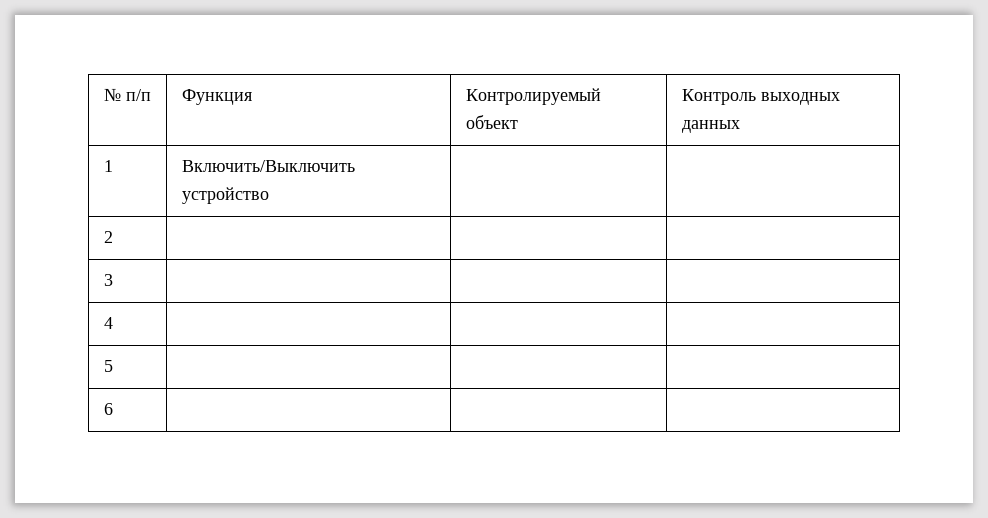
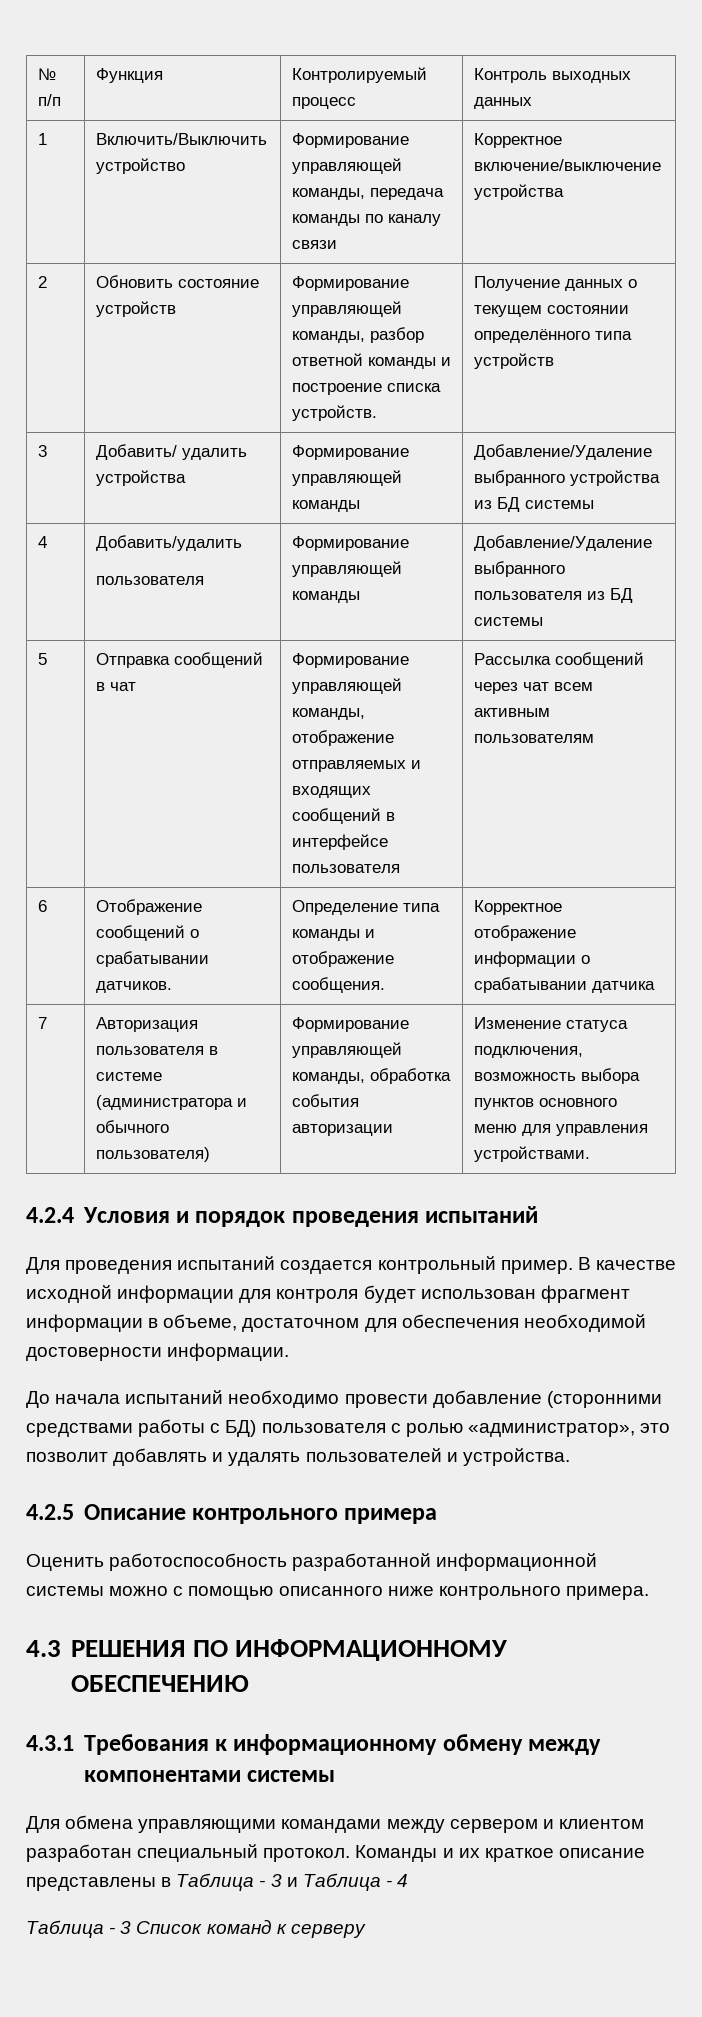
[465,115,518,129] объект -> [291,97,356,109] процесс
[103,231,113,243] [103,274,113,286] [103,317,113,329] [103,360,113,372] [103,403,113,415] | // 2 | | | // 3 | | | // 4 | | | // 5 | | | // 6 | | | -> [291,133,409,148] [291,158,402,174] [291,188,444,200] [291,214,441,226] [291,240,337,249] [473,133,562,148] [473,159,661,171] [473,184,564,200] [37,276,47,288] [95,275,259,288] [95,301,176,317] [291,276,409,291] [291,301,402,317] [291,327,424,343] [291,353,451,369] [291,383,441,395] [291,405,377,421] [473,276,637,291] [473,305,629,317] [473,329,632,343] [473,353,554,369] [37,445,47,457] [95,444,247,460] [95,470,186,486] [291,445,409,460] [291,470,402,486] [291,500,360,512] [473,444,652,460] [473,470,660,486] [473,497,594,512] [37,536,47,548] [95,535,242,551] [95,576,204,585] [291,536,409,551] [291,561,402,577] [291,591,360,603] [473,535,652,551] [473,561,565,577] [473,588,633,603] [473,617,543,626] [37,653,47,665] [95,652,263,668] [95,682,136,691] [291,653,409,668] [291,678,402,694] [291,708,365,720] [291,730,394,746] [291,760,421,772] [291,786,371,798] [291,808,395,824] [291,834,388,850] [291,864,400,873] [473,652,644,668] [473,682,593,694] [473,708,550,717] [473,734,594,743] [37,900,47,912] [95,899,202,915] [95,925,199,941] [95,951,209,967] [95,981,172,993] [291,900,440,915] [291,929,375,941] [291,951,394,967] [291,977,385,993] [473,900,562,915] [473,925,576,941] [473,951,590,967] [473,977,655,993] [37,1017,47,1029] [95,1017,198,1032] [95,1046,218,1055] [95,1072,162,1081] [95,1095,247,1110] [95,1120,169,1133] [95,1147,210,1162] [291,1017,409,1032] [291,1042,402,1058] [291,1068,451,1084] [291,1094,359,1107] [291,1124,393,1136] [473,1017,628,1032] [473,1046,583,1058] [473,1068,640,1084] [473,1098,617,1110] [473,1124,648,1136] [473,1146,590,1162] [26,1206,538,1227] [26,1256,676,1274] [26,1285,630,1303] [26,1314,646,1332] [26,1343,290,1361] [26,1390,662,1408] [26,1419,671,1437] [26,1448,570,1466] [26,1504,438,1524] [26,1553,598,1571] [26,1586,649,1600] [26,1639,508,1661] [70,1675,249,1692] [26,1734,601,1755] [83,1770,335,1782] [26,1815,644,1833] [26,1844,645,1862] [26,1873,409,1891] [26,1919,366,1938] Формирование управляющей команды, передача команды по каналу связи | Корректное включение/выключение устройства // 2 | Обновить состояние устройств | Формирование управляющей команды, разбор ответной команды и построение списка устройств. | Получение данных о текущем состоянии определённого типа устройств // 3 | Добавить/ удалить устройства | Формирование управляющей команды | Добавление/Удаление выбранного устройства из БД системы // 4 | Добавить/удалить // пользователя | Формирование управляющей команды | Добавление/Удаление выбранного пользователя из БД системы // 5 | Отправка сообщений в чат | Формирование управляющей команды, отображение отправляемых и входящих сообщений в интерфейсе пользователя | Рассылка сообщений через чат всем активным пользователям // 6 | Отображение сообщений о срабатывании датчиков. | Определение типа команды и отображение сообщения. | Корректное отображение информации о срабатывании датчика // 7 | Авторизация пользователя в системе (администратора и обычного пользователя) | Формирование управляющей команды, обработка события авторизации | Изменение статуса подключения, возможность выбора пунктов основного меню для управления устройствами. // 4.2.4 Условия и порядок проведения испытаний // Для проведения испытаний создается контрольный пример. В качестве исходной информации для контроля будет использован фрагмент информации в объеме, достаточном для обеспечения необходимой достоверности информации. // До начала испытаний необходимо провести добавление (сторонними средствами работы с БД) пользователя с ролью «администратор», это позволит добавлять и удалять пользователей и устройства. // 4.2.5 Описание контрольного примера // Оценить работоспособность разработанной информационной системы можно с помощью описанного ниже контрольного примера. // 4.3 РЕШЕНИЯ ПО ИНФОРМАЦИОННОМУ ОБЕСПЕЧЕНИЮ // 4.3.1 Требования к информационному обмену между компонентами системы // Для обмена управляющими командами между сервером и клиентом разработан специальный протокол. Команды и их краткое описание представлены в Таблица - 3 и Таблица - 4 // Таблица - 3 Список команд к серверу

